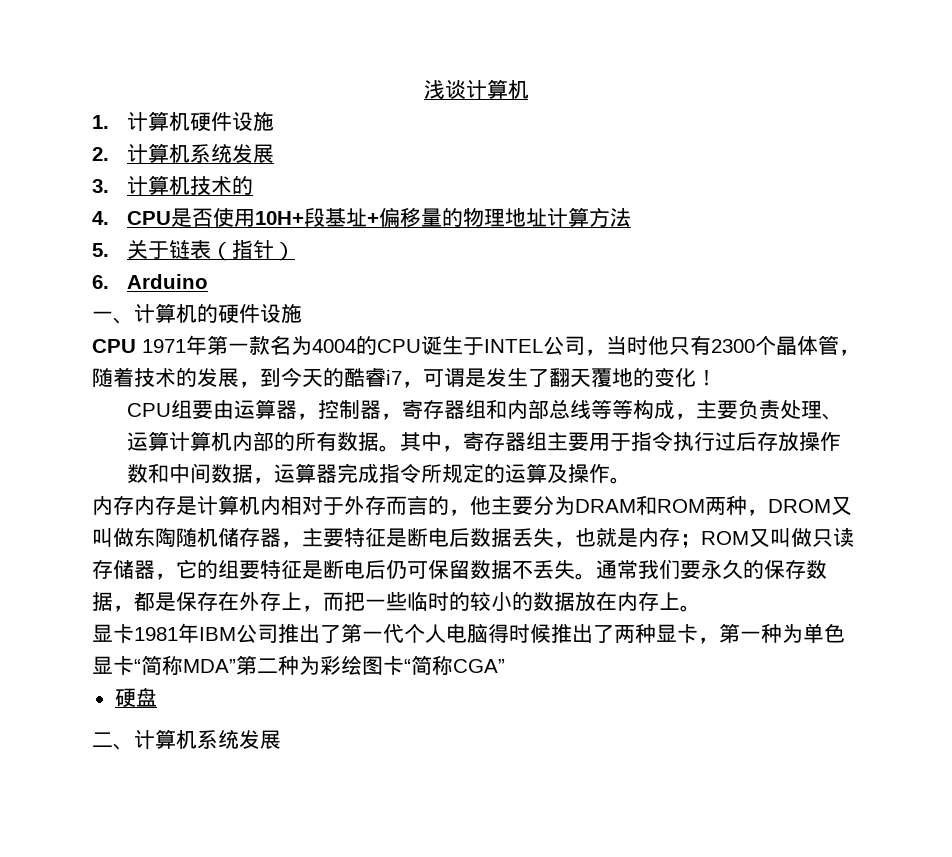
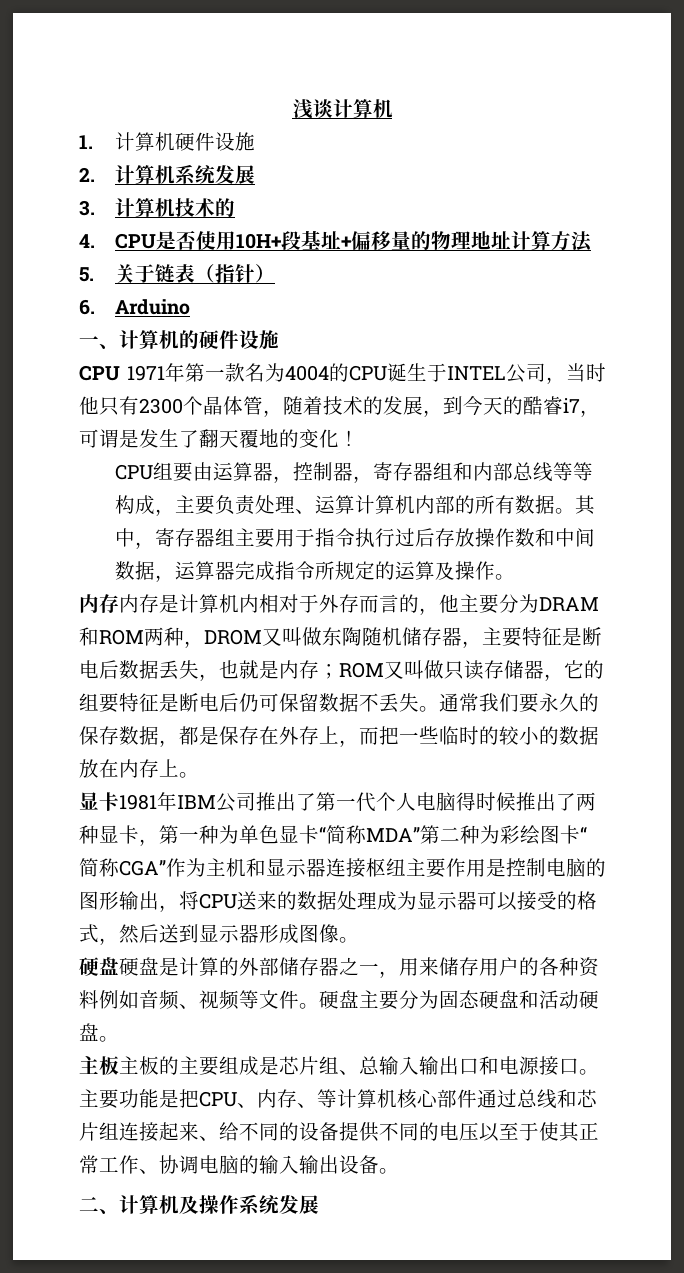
[114,687,157,708] // 硬盘 -> [166,858,606,878] [79,891,597,912] [79,924,359,945] [79,957,599,978] [79,990,599,1010] [79,1023,119,1042] [79,1056,599,1076] [79,1089,598,1109] [79,1122,599,1142] [79,1155,399,1174] 作为主机和显示器连接枢纽主要作用是控制电脑的图形输出，将CPU送来的数据处理成为显示器可以接受的格式，然后送到显示器形成图像。 // 硬盘硬盘是计算的外部储存器之一，用来储存用户的各种资料例如音频、视频等文件。硬盘主要分为固态硬盘和活动硬盘。 // 主板主板的主要组成是芯片组、总输入输出口和电源接口。主要功能是把CPU、内存、等计算机核心部件通过总线和芯片组连接起来、给不同的设备提供不同的电压以至于使其正常工作、协调电脑的输入输出设备。
(197, 739) none -> [179,1195,239,1214] 及操作

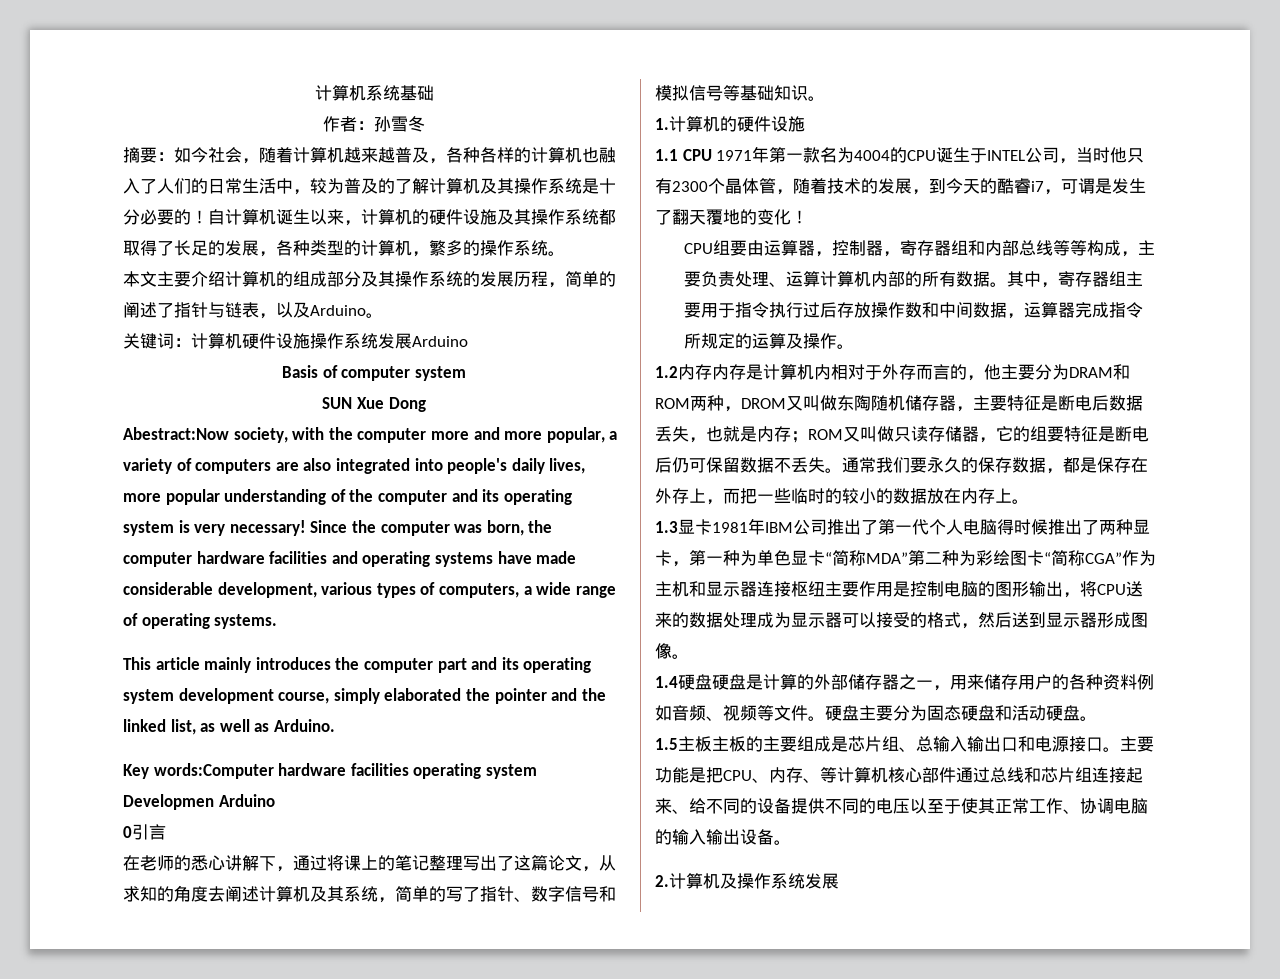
[292,99,393,119] [79,135,93,149] 浅谈计算机 // 1. -> [314,85,434,101] [323,116,425,132] [123,147,616,164] [123,178,616,195] [123,209,616,226] [123,240,565,257] [123,271,616,288] [123,302,383,319] [123,333,191,349] 计算机系统基础 // 作者：孙雪冬 // 摘要：如今社会，随着计算机越来越普及，各种各样的计算机也融入了人们的日常生活中，较为普及的了解计算机及其操作系统是十分必要的！自计算机诞生以来，计算机的硬件设施及其操作系统都取得了长足的发展，各种类型的计算机，繁多的操作系统。 // 本文主要介绍计算机的组成部分及其操作系统的发展历程，简单的阐述了指针与链表，以及Arduino。 // 关键词：
[79,164,256,185] [79,198,236,217] [79,230,593,252] [79,264,276,283] [79,299,191,315] [79,336,119,349] // 2.计算机系统发展 // 3.计算机技术的 // 4. CPU是否使用10H+段基址+偏移量的物理地址计算方法 // 5.关于链表（指针） // 6. Arduino // 一、 -> [310,333,468,349] [282,365,466,381] [322,397,426,412] [123,427,618,443] [123,458,586,474] [123,489,572,505] [123,520,553,536] [123,551,577,567] [123,582,616,598] [123,613,278,629] [123,657,592,673] [123,688,606,704] [123,719,335,735] [123,763,537,779] [123,794,275,810] [123,824,166,840] [123,855,616,872] [123,885,616,903] [655,85,825,101] [655,118,669,130] 操作系统发展Arduino // Basis of computer system // SUN Xue Dong // Abestract:Now society, with the computer more and more popular, a variety of computers are also integrated into people's daily lives, more popular understanding of the computer and its operating system is very necessary! Since the computer was born, the computer hardware facilities and operating systems have made considerable development, various types of computers, a wide range of operating systems. // This article mainly introduces the computer part and its operating system development course, simply elaborated the pointer and the linked list, as well as Arduino. // Key words:Computer hardware facilities operating system Developmen Arduino // 0引言 // 在老师的悉心讲解下，通过将课上的笔记整理写出了这篇论文，从求知的角度去阐述计算机及其系统，简单的写了指针、数字信号和模拟信号等基础知识。 // 1.
(279, 340) none -> [655,149,678,161] 1.1
(516, 577) none -> [655,366,678,378] 1.2
(199, 775) none -> [655,521,678,533] 1.3
(359, 940) none -> [655,676,678,688] 1.4
(119, 1039) none -> [655,738,678,750] 1.5
[79,1197,119,1214] 二、 -> [655,875,669,887] 2.

